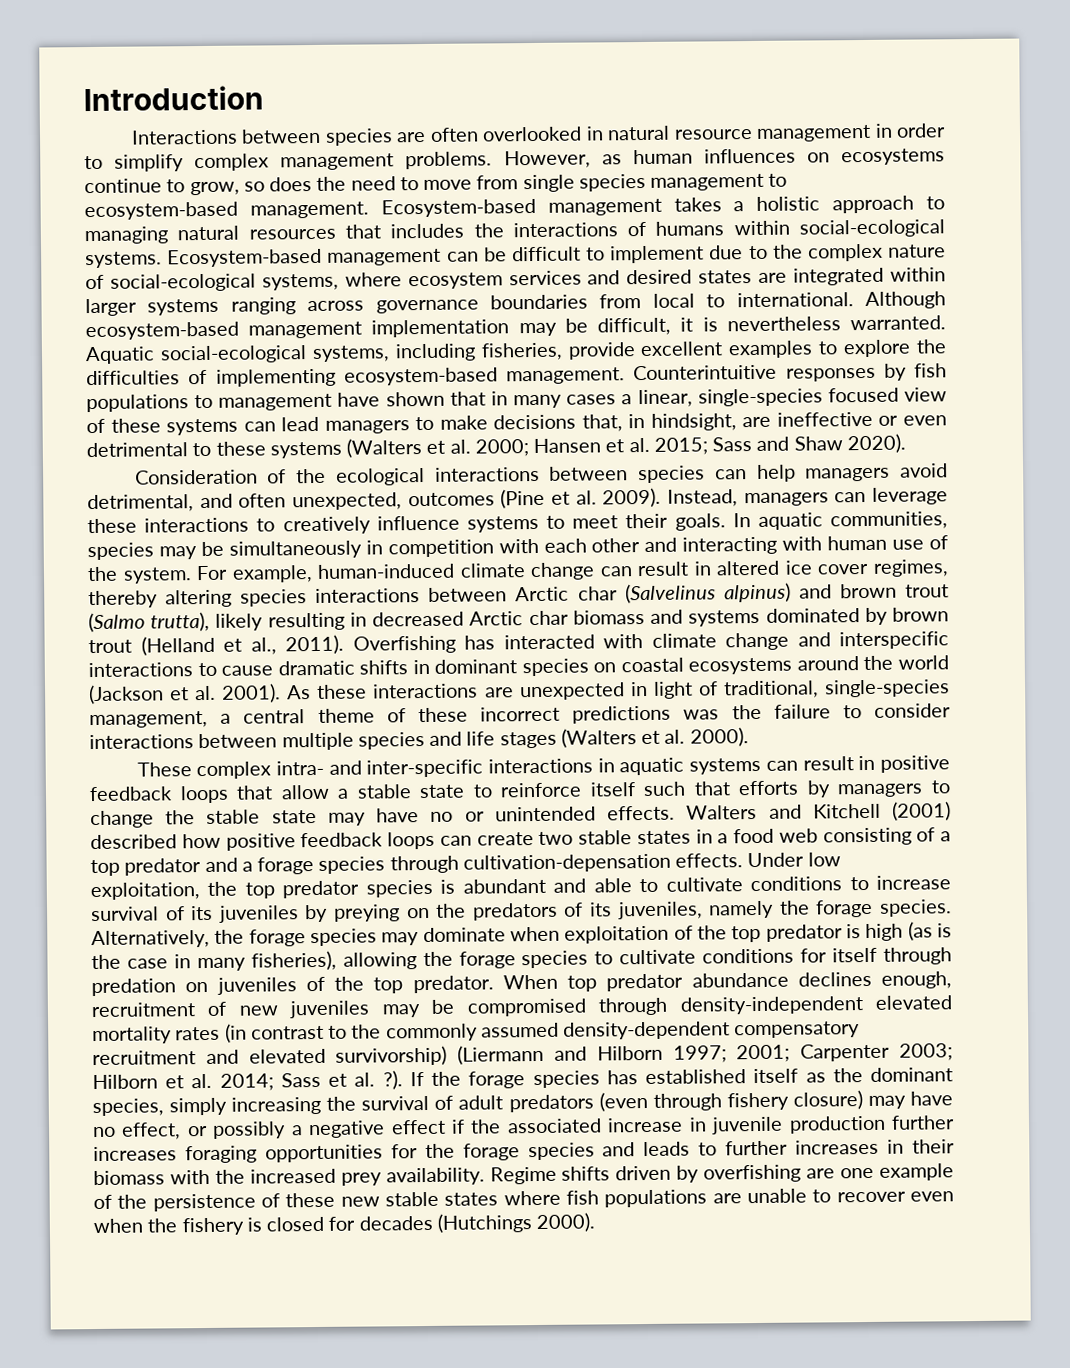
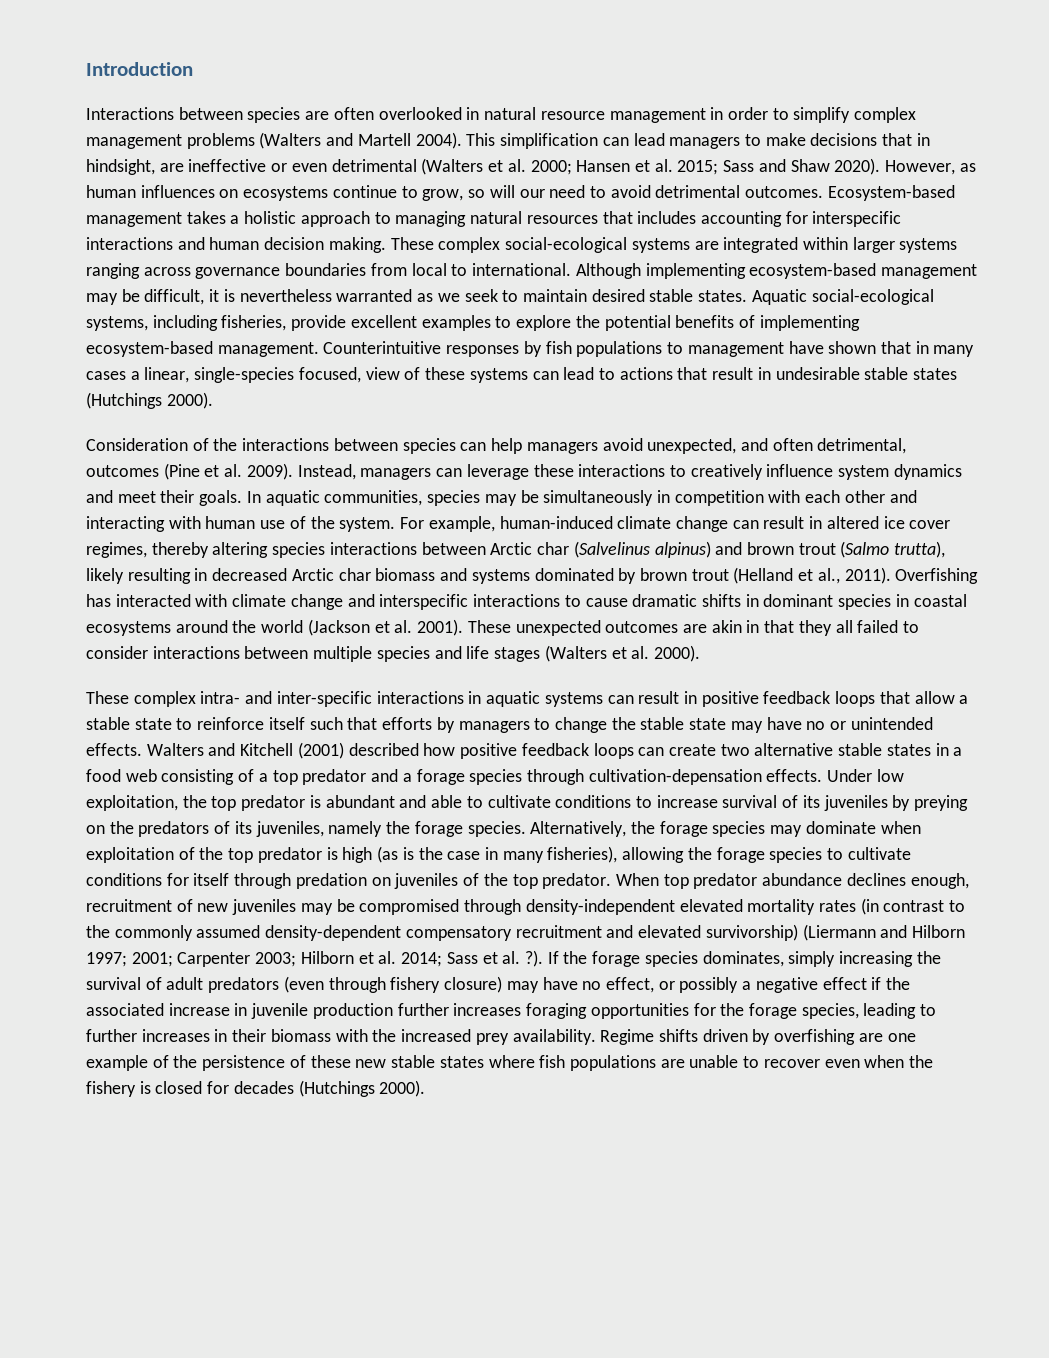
[405,151,493,170] problems. -> [186,132,930,149] [86,158,881,175] problems (Walters and Martell 2004). This simplification can lead managers to make decisions that in hindsight, are ineffective or even detrimental (Walters et al. 2000; Hansen et al. 2015; Sass and Shaw 2020).
[269,173,788,193] [84,201,369,221] does the need to move from single species management to ecosystem-based management. -> [489,185,824,198] will our need to avoid detrimental outcomes.
[473,219,945,238] [85,243,946,269] [85,269,753,292] the interactions of humans within social-ecological systems. Ecosystem-based management can be difficult to implement due to the complex nature of social-ecological systems, where ecosystem services and desired states -> [700,211,902,227] [86,237,690,253] accounting for interspecific interactions and human decision making. These complex social-ecological systems
(946, 300) none -> [645,263,746,279] implementing
[371,319,510,338] implementation -> (977, 271) none
[849,315,946,331] warranted. -> [336,289,748,302] warranted as we seek to maintain desired stable states.
[86,370,180,386] difficulties -> [604,315,735,331] potential benefits
[827,387,899,403] focused -> [298,367,361,383] focused,
[324,411,947,434] [86,433,906,459] managers to make decisions that, in hindsight, are ineffective or even detrimental to these systems (Walters et al. 2000; Hansen et al. 2015; Sass and Shaw 2020). -> [598,367,958,380] [86,392,213,409] to actions that result in undesirable stable states (Hutchings 2000).
[335,467,425,486] ecological -> (238, 444) none
[87,494,194,513] detrimental, -> [647,438,737,454] unexpected,
[292,492,402,511] unexpected, -> [817,438,907,454] detrimental,
[466,515,565,533] systems to -> [838,464,962,480] [86,490,113,503] system dynamics and
[593,662,617,673] on -> [895,594,909,607] in
[287,679,951,701] [89,704,831,729] As these interactions are unexpected in light of traditional, single-species management, a central theme of these incorrect predictions was the failure -> [467,620,899,636] These unexpected outcomes are akin in that they all failed
(574, 838) none -> [754,743,834,756] alternative
[365,879,433,898] species -> (306, 803) none
[606,1067,954,1085] [92,1098,164,1117] has established itself as the dominant species, -> [702,951,784,967] dominates,
[527,1141,691,1161] species and leads -> [801,1003,917,1019] species, leading

